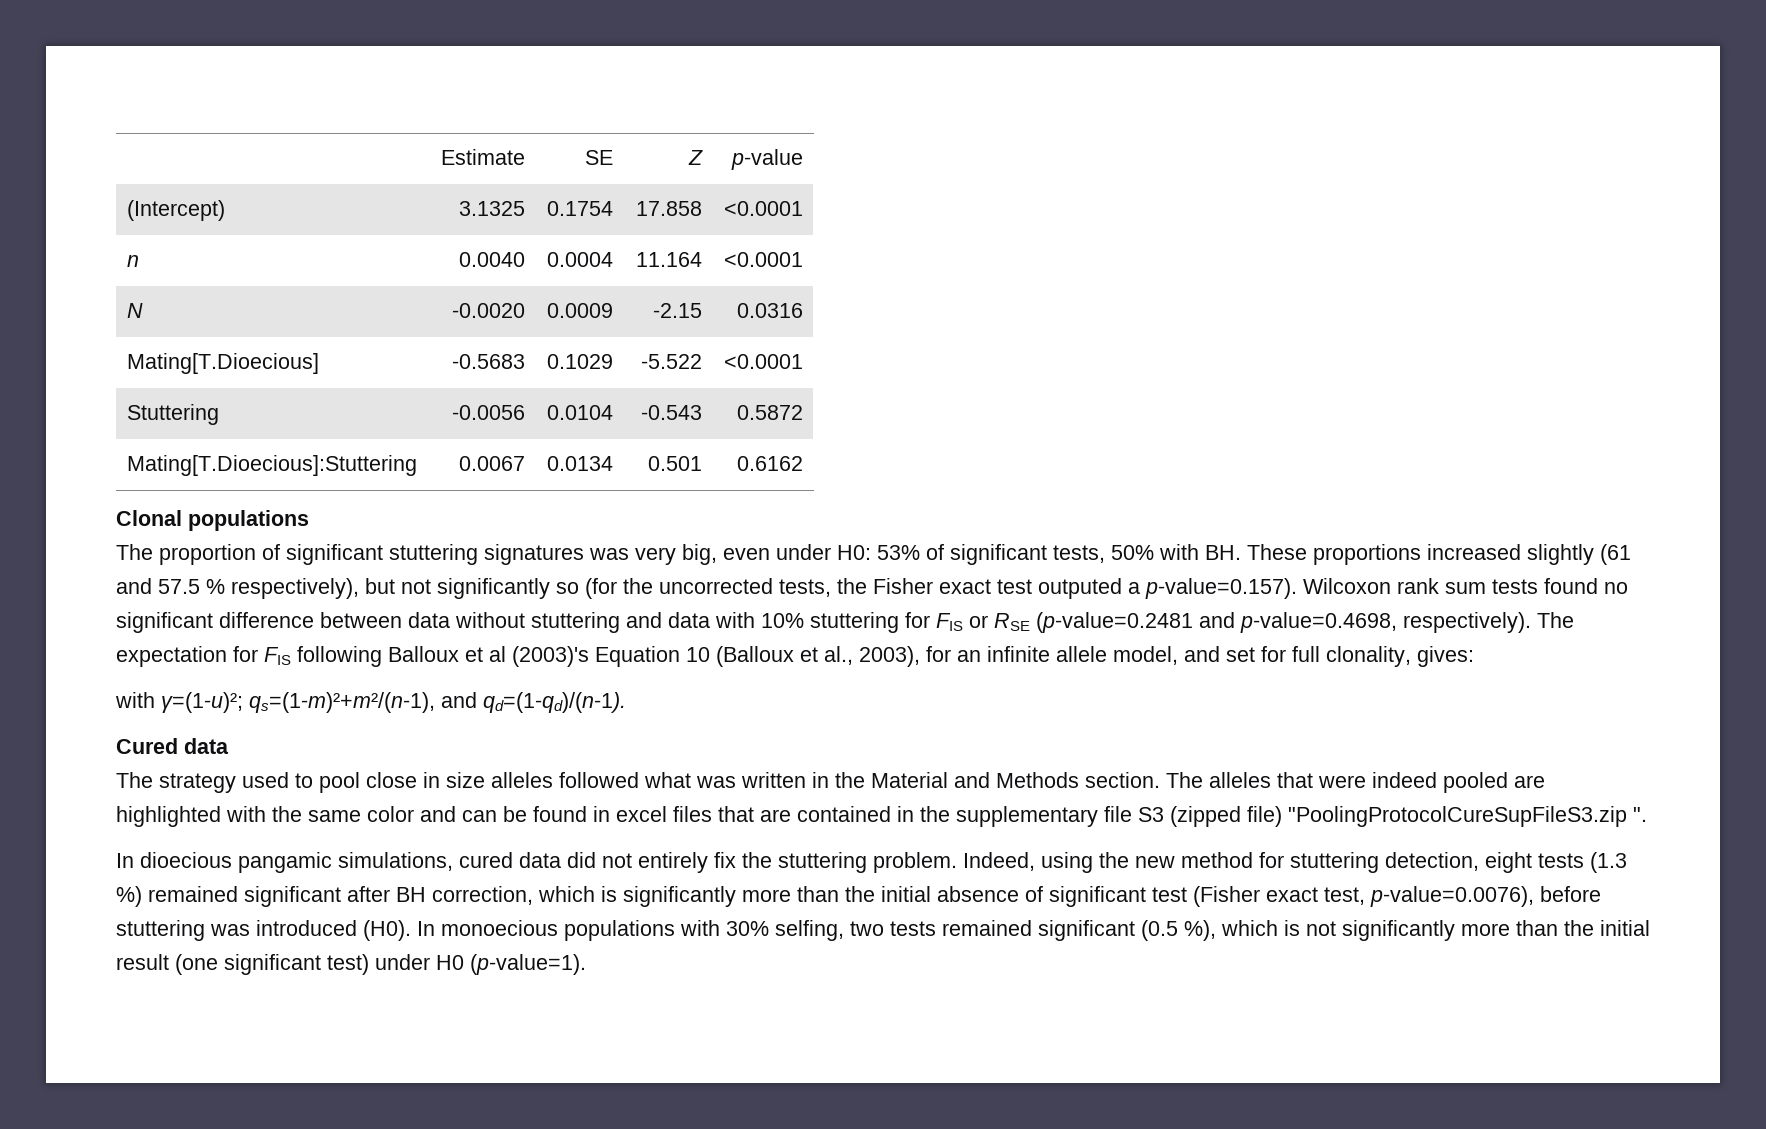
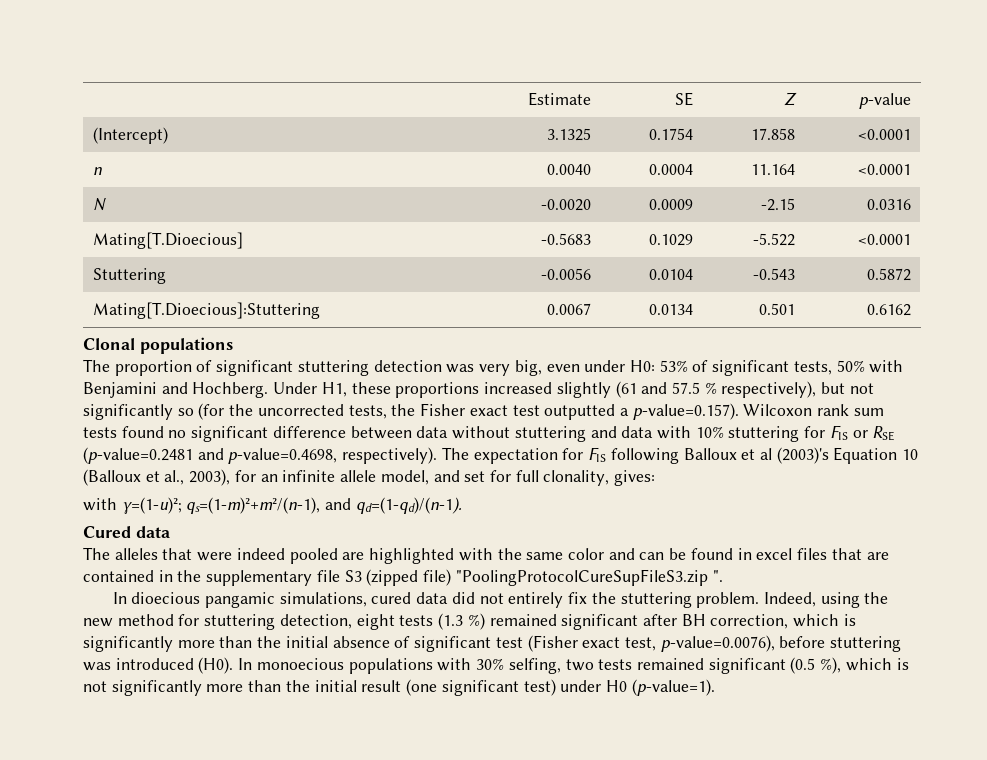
[484,544,584,565] signatures -> [373,360,442,372] detection
[1205,544,1307,560] BH. These -> [83,382,391,398] Benjamini and Hochberg. Under H1, these
[1038,578,1122,599] outputed -> [544,404,616,420] outputted
[159,772,1203,793] strategy used to pool close in size alleles followed what was written in the Material and Methods section. The -> (110, 553) none

